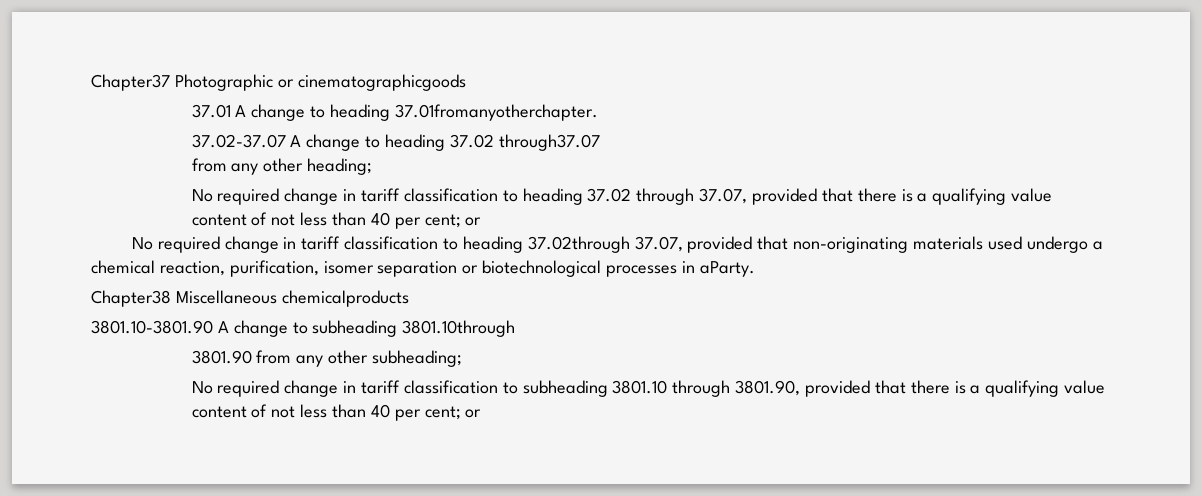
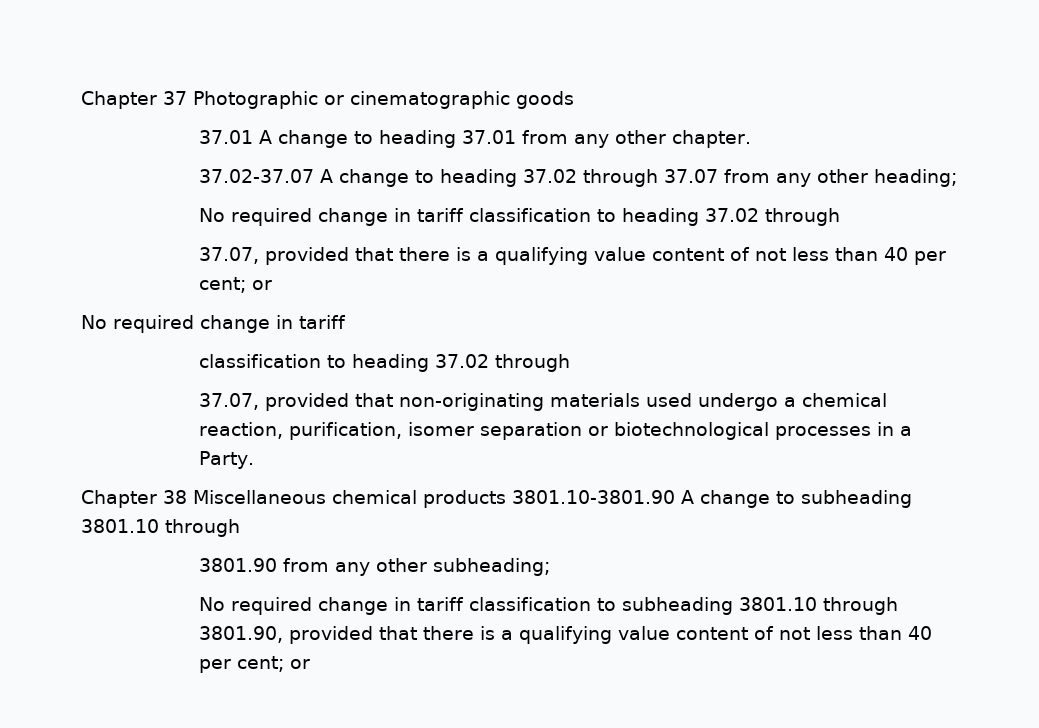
[91,74,466,91] Chapter37 Photographic or cinematographicgoods -> [81,91,574,109] Chapter 37 Photographic or cinematographic goods
[394,104,598,121] 37.01fromanyotherchapter. -> [462,130,752,148] 37.01 from any other chapter.
[498,134,600,151] through37.07 // -> [583,169,719,187] through 37.07
(695, 196) none -> (841, 217) //
[344,236,630,253] classification to heading 37.02through -> [199,354,571,372] // classification to heading 37.02 through //
[699,261,755,277] [91,290,409,307] aParty. // Chapter38 Miscellaneous chemicalproducts // -> [900,426,913,436] [199,451,255,469] [81,490,506,508] a Party. // Chapter 38 Miscellaneous chemical products
[402,320,516,337] 3801.10through -> [81,519,240,537] 3801.10 through

